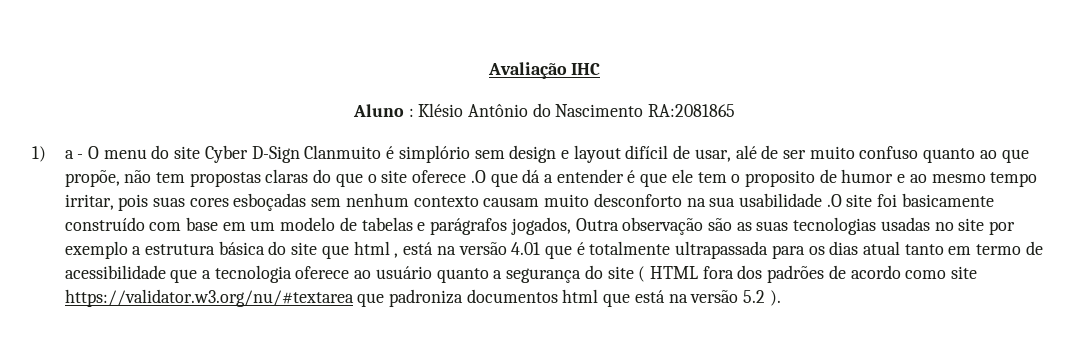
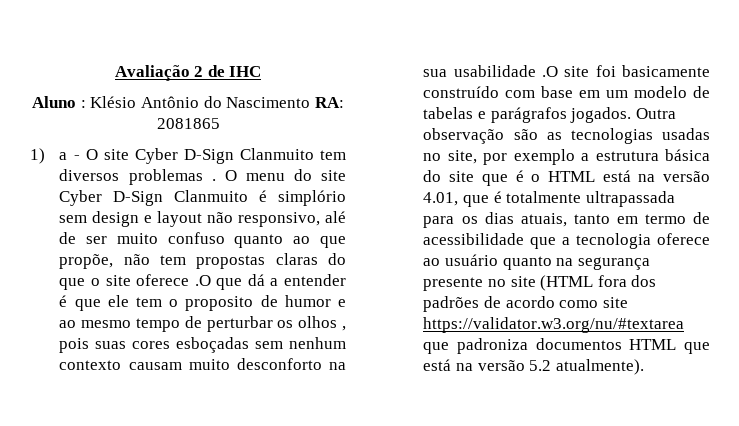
(567, 70) none -> [194,65,225,77] 2 de
[648,104,736,117] RA:2081865 -> [314,97,344,108] [156,118,220,129] RA: 2081865
(99, 152) none -> [103,148,346,164] [59,169,237,185] site Cyber D-Sign Clanmuito tem diversos problemas . O
[625,145,731,162] difícil de usar, -> [207,212,321,227] não responsivo,
[64,194,114,210] irritar, -> [184,316,346,332] de perturbar os olhos ,
[510,217,571,235] jogados, -> [570,107,632,123] jogados.
[756,221,789,231] suas -> (562, 136) none
[958,218,985,231] site -> [447,150,477,164] site,
[353,241,541,258] html , está na versão 4.01 -> [515,170,710,182] [423,192,459,206] é o HTML está na versão 4.01,
[863,241,901,255] atual -> [520,213,567,227] atuais,
[493,265,698,283] a segurança do site ( HTML -> [556,257,650,270] [423,275,594,291] na segurança presente no site (HTML
[562,289,599,303] html -> [629,339,677,350] HTML
[769,290,781,306] ). -> [555,359,644,375] atualmente).

